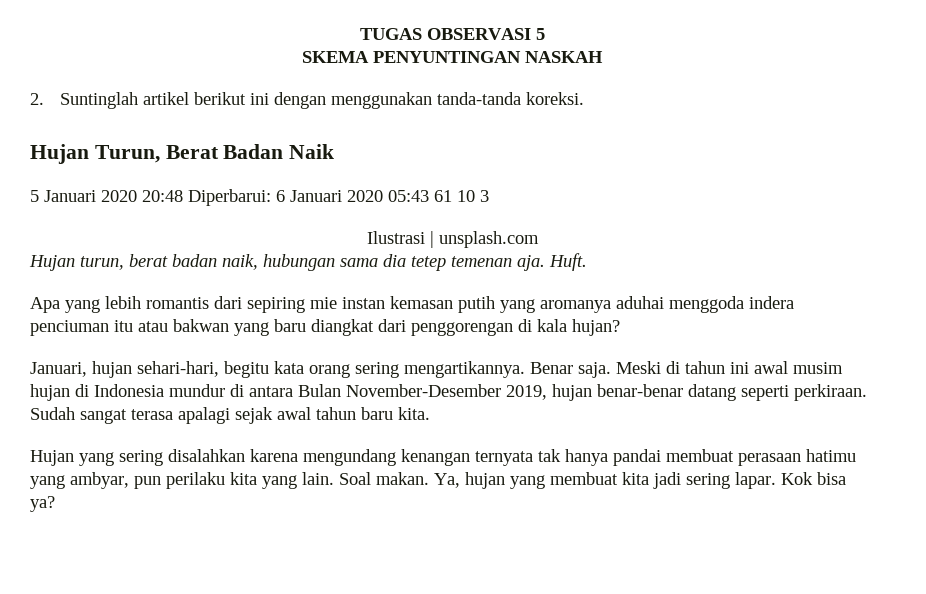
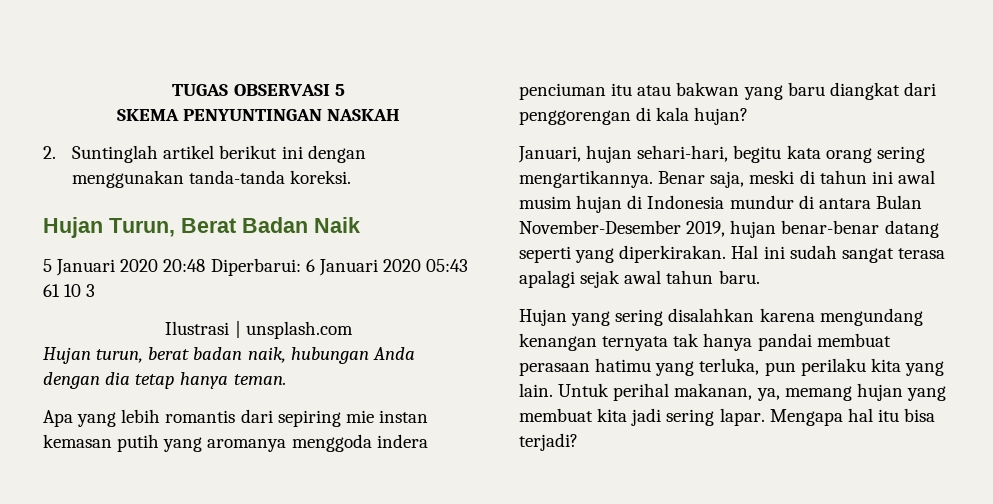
[340,253,587,271] sama dia tetep temenan aja. Huft. -> [372,347,415,360] [43,372,286,389] Anda dengan dia tetap hanya teman.
[616,296,664,309] aduhai -> (287, 445) none
[578,361,661,378] saja. Meski -> [710,170,795,188] saja, meski
[794,384,867,401] [30,407,75,420] perkiraan. Sudah -> [575,245,837,263] yang diperkirakan. Hal ini sudah
[361,407,430,420] baru kita. -> [718,270,760,284] baru.
[70,472,129,489] ambyar, -> [699,358,760,375] terluka,
[339,472,460,488] Soal makan. Ya, -> [558,383,852,401] Untuk perihal makanan, ya, memang
[781,472,846,485] [30,496,55,512] Kok bisa ya? -> [769,408,936,426] [519,433,578,451] Mengapa hal itu bisa terjadi?

